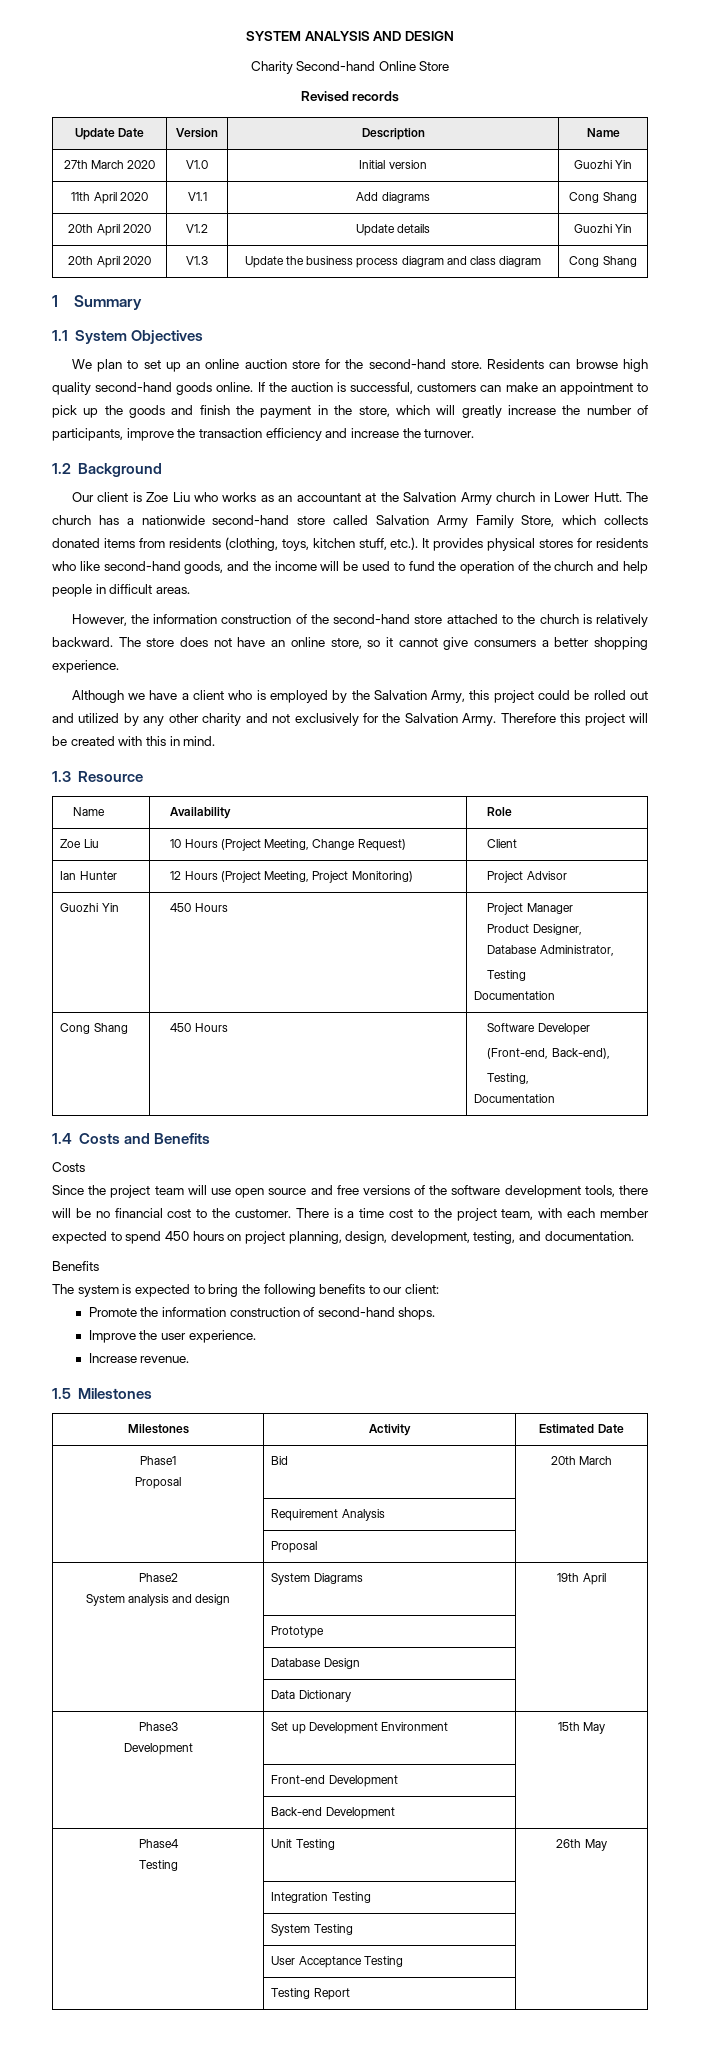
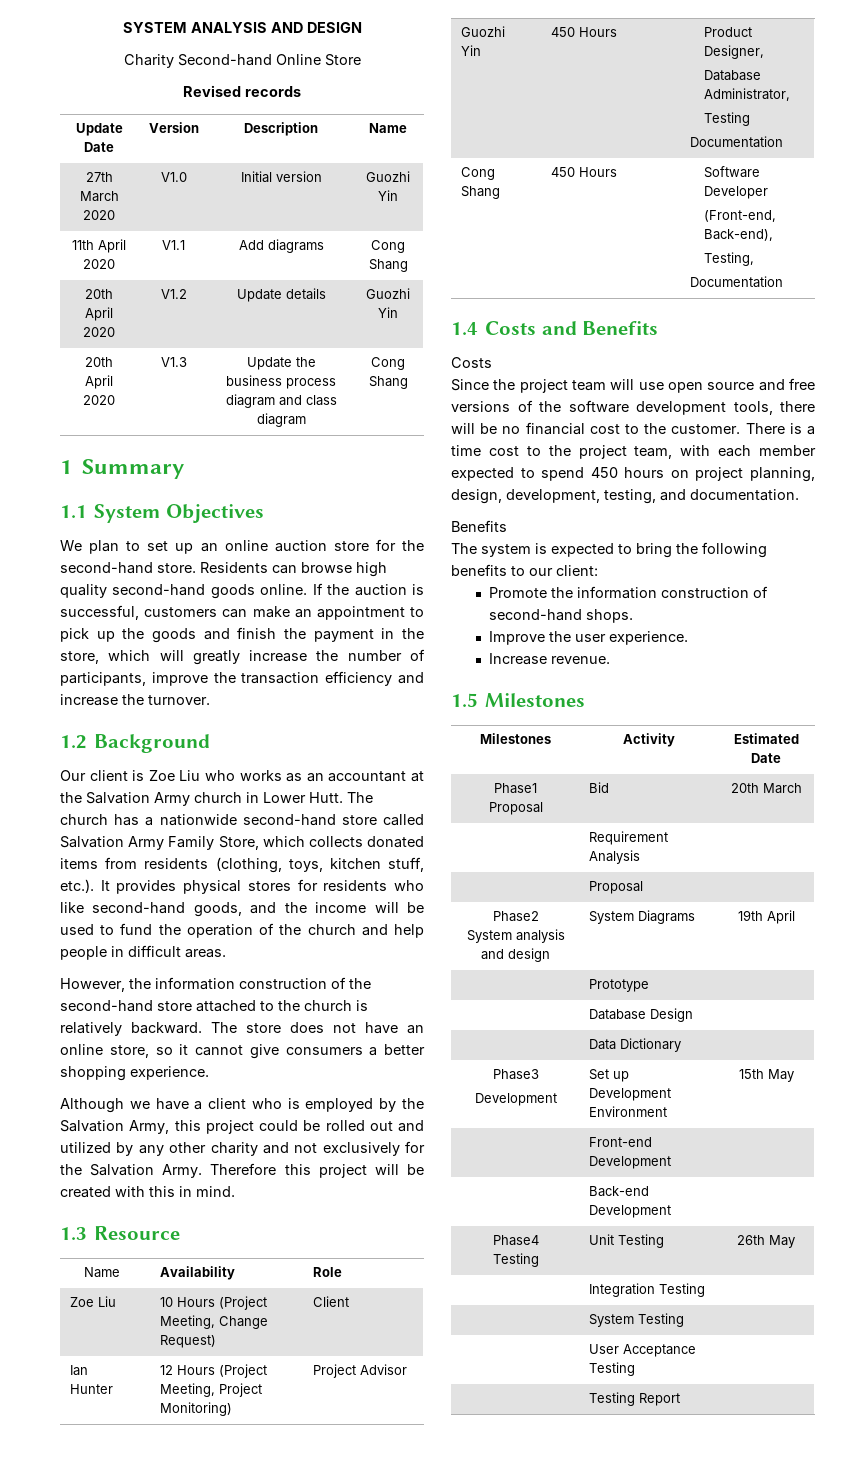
[487,903,573,915] Project Manager // -> (617, 32) none

